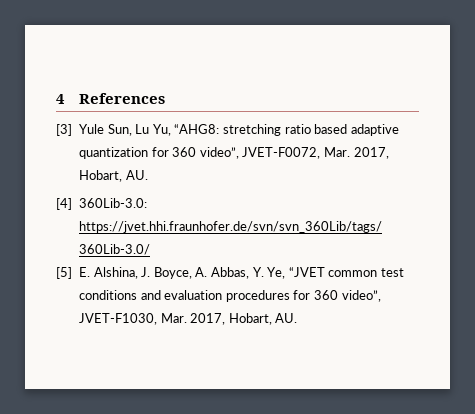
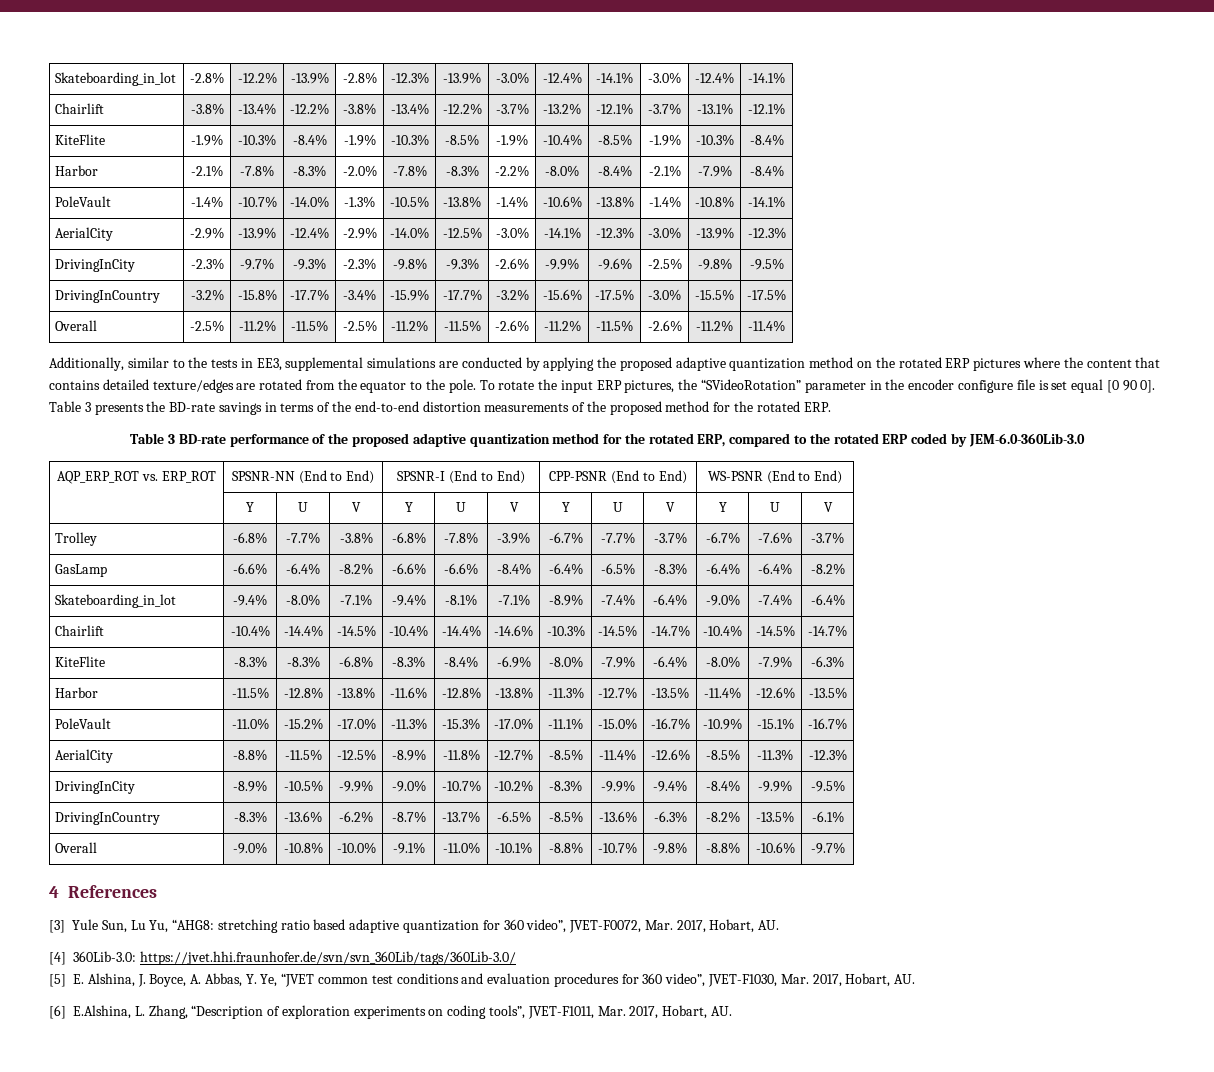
(56, 99) none -> [55,72,177,86] [190,72,224,84] [237,72,277,84] [290,72,329,84] [342,72,377,84] [390,72,429,84] [443,72,481,84] [495,72,529,84] [542,72,582,84] [596,72,633,84] [648,72,681,84] [695,72,734,84] [748,72,785,84] [55,103,105,114] [190,103,224,115] [238,103,276,115] [290,103,329,115] [343,103,376,115] [390,103,429,115] [442,103,482,115] [495,103,529,115] [543,103,581,115] [596,103,633,115] [648,103,681,115] [696,103,733,115] [748,103,785,115] [55,134,106,145] [191,134,223,146] [238,134,276,146] [292,134,327,146] [343,134,376,146] [390,134,429,146] [445,134,479,146] [496,134,528,146] [542,134,582,146] [597,134,632,146] [648,134,681,146] [695,134,734,146] [749,134,784,146] [55,165,99,176] [191,165,223,177] [240,165,274,177] [293,165,326,177] [342,165,377,177] [392,165,427,177] [445,165,479,177] [495,165,529,177] [545,165,579,177] [597,165,632,177] [648,165,681,177] [697,165,732,177] [749,165,784,177] [55,196,112,207] [191,196,223,208] [237,196,277,208] [290,196,329,208] [344,196,375,208] [390,196,429,208] [443,196,481,208] [496,196,528,208] [542,196,582,208] [595,196,634,208] [648,196,681,208] [695,196,734,208] [748,196,785,208] [55,227,114,241] [190,227,224,239] [238,227,276,239] [290,227,329,239] [342,227,377,239] [390,227,429,239] [442,227,482,239] [495,227,529,239] [543,227,581,239] [595,227,634,239] [648,227,681,239] [695,227,734,239] [747,227,786,239] [55,259,136,272] [190,258,224,270] [240,258,274,270] [293,258,326,270] [343,258,376,270] [392,258,427,270] [445,258,479,270] [495,258,529,270] [545,258,579,270] [597,258,632,270] [647,258,682,270] [697,258,732,270] [749,258,784,270] [55,290,161,303] [190,289,224,301] [237,289,277,301] [290,289,329,301] [343,289,376,301] [390,289,429,301] [442,289,482,301] [495,289,529,301] [542,289,582,301] [595,289,634,301] [648,289,681,301] [695,289,734,301] [747,289,786,301] [55,320,98,331] [190,320,224,332] [238,320,276,332] [291,320,328,332] [342,320,377,332] [391,320,428,332] [443,320,481,332] [495,320,529,332] [543,320,581,332] [596,320,633,332] [647,320,682,332] [696,320,733,332] [748,320,785,332] [49,357,1161,371] [49,379,1156,393] [49,401,831,415] [130,433,1085,447] [57,471,216,484] [231,470,375,484] [397,470,525,484] [549,470,687,484] [707,470,843,484] [246,502,254,512] [298,502,308,512] [352,502,361,512] [404,502,413,512] [456,502,466,512] [509,502,519,512] [561,502,570,512] [612,502,623,512] [666,502,675,512] [718,502,727,512] [770,502,780,512] [823,502,833,512] [55,532,98,546] [233,532,267,544] [286,532,320,544] [339,532,373,544] [391,532,426,544] [444,532,478,544] [497,532,530,544] [548,532,583,544] [600,532,635,544] [653,532,687,544] [705,532,740,544] [758,532,792,544] [811,532,844,544] [55,564,108,577] [233,563,267,575] [286,563,320,575] [339,563,373,575] [391,563,426,575] [444,563,478,575] [496,563,531,575] [548,563,583,575] [600,563,635,575] [653,563,687,575] [705,563,740,575] [758,563,792,575] [810,563,845,575] [55,594,177,608] [233,594,267,606] [286,594,320,606] [340,594,372,606] [391,594,426,606] [445,594,477,606] [497,594,530,606] [548,594,583,606] [600,594,635,606] [653,594,687,606] [705,594,740,606] [758,594,792,606] [810,594,845,606] [55,625,105,636] [230,625,270,637] [283,625,323,637] [336,625,376,637] [389,625,428,637] [441,625,481,637] [494,625,533,637] [546,625,585,637] [598,625,637,637] [650,625,690,637] [703,625,742,637] [755,625,795,637] [808,625,847,637] [55,656,106,667] [233,656,267,668] [286,656,320,668] [339,656,373,668] [392,656,425,668] [444,656,478,668] [496,656,531,668] [548,656,583,668] [600,656,635,668] [653,656,687,668] [705,656,740,668] [758,656,792,668] [811,656,844,668] [55,687,99,698] [231,687,269,699] [283,687,323,699] [337,687,375,699] [390,687,427,699] [441,687,481,699] [494,687,533,699] [547,687,584,699] [598,687,637,699] [651,687,689,699] [704,687,741,699] [755,687,795,699] [808,687,847,699] [55,718,112,729] [231,718,269,730] [283,718,323,730] [336,718,376,730] [390,718,427,730] [442,718,480,730] [494,718,533,730] [548,718,583,730] [598,718,637,730] [650,718,690,730] [703,718,742,730] [756,718,794,730] [808,718,847,730] [55,749,114,763] [233,749,267,761] [284,749,322,761] [336,749,376,761] [391,749,426,761] [442,749,480,761] [494,749,533,761] [548,749,583,761] [599,749,636,761] [650,749,690,761] [705,749,740,761] [757,749,793,761] [808,749,847,761] [55,781,136,794] [233,780,267,792] [283,780,323,792] [339,780,373,792] [391,780,426,792] [441,780,481,792] [494,780,533,792] [549,780,582,792] [600,780,635,792] [653,780,687,792] [705,780,740,792] [758,780,792,792] [810,780,845,792] [55,812,161,825] [233,811,267,823] [284,811,322,823] [339,811,373,823] [391,811,426,823] [442,811,480,823] [496,811,531,823] [548,811,583,823] [598,811,637,823] [653,811,687,823] [705,811,740,823] [756,811,794,823] [811,811,844,823] [55,842,98,853] [233,842,267,854] [283,842,323,854] [336,842,376,854] [392,842,425,854] [442,842,480,854] [495,842,532,854] [548,842,583,854] [598,842,637,854] [653,842,687,854] [705,842,740,854] [755,842,795,854] [810,842,845,854] Skateboarding_in_lot | -2.8% | -12.2% | -13.9% | -2.8% | -12.3% | -13.9% | -3.0% | -12.4% | -14.1% | -3.0% | -12.4% | -14.1% // Chairlift | -3.8% | -13.4% | -12.2% | -3.8% | -13.4% | -12.2% | -3.7% | -13.2% | -12.1% | -3.7% | -13.1% | -12.1% // KiteFlite | -1.9% | -10.3% | -8.4% | -1.9% | -10.3% | -8.5% | -1.9% | -10.4% | -8.5% | -1.9% | -10.3% | -8.4% // Harbor | -2.1% | -7.8% | -8.3% | -2.0% | -7.8% | -8.3% | -2.2% | -8.0% | -8.4% | -2.1% | -7.9% | -8.4% // PoleVault | -1.4% | -10.7% | -14.0% | -1.3% | -10.5% | -13.8% | -1.4% | -10.6% | -13.8% | -1.4% | -10.8% | -14.1% // AerialCity | -2.9% | -13.9% | -12.4% | -2.9% | -14.0% | -12.5% | -3.0% | -14.1% | -12.3% | -3.0% | -13.9% | -12.3% // DrivingInCity | -2.3% | -9.7% | -9.3% | -2.3% | -9.8% | -9.3% | -2.6% | -9.9% | -9.6% | -2.5% | -9.8% | -9.5% // DrivingInCountry | -3.2% | -15.8% | -17.7% | -3.4% | -15.9% | -17.7% | -3.2% | -15.6% | -17.5% | -3.0% | -15.5% | -17.5% // Overall | -2.5% | -11.2% | -11.5% | -2.5% | -11.2% | -11.5% | -2.6% | -11.2% | -11.5% | -2.6% | -11.2% | -11.4% // Additionally, similar to the tests in EE3, supplemental simulations are conducted by applying the proposed adaptive quantization method on the rotated ERP pictures where the content that contains detailed texture/edges are rotated from the equator to the pole. To rotate the input ERP pictures, the “SVideoRotation” parameter in the encoder configure file is set equal [0 90 0]. Table 3 presents the BD-rate savings in terms of the end-to-end distortion measurements of the proposed method for the rotated ERP. // Table 3 BD-rate performance of the proposed adaptive quantization method for the rotated ERP, compared to the rotated ERP coded by JEM-6.0-360Lib-3.0 // AQP_ERP_ROT vs. ERP_ROT | SPSNR-NN (End to End) | SPSNR-I (End to End) | CPP-PSNR (End to End) | WS-PSNR (End to End) // | Y | U | V | Y | U | V | Y | U | V | Y | U | V // Trolley | -6.8% | -7.7% | -3.8% | -6.8% | -7.8% | -3.9% | -6.7% | -7.7% | -3.7% | -6.7% | -7.6% | -3.7% // GasLamp | -6.6% | -6.4% | -8.2% | -6.6% | -6.6% | -8.4% | -6.4% | -6.5% | -8.3% | -6.4% | -6.4% | -8.2% // Skateboarding_in_lot | -9.4% | -8.0% | -7.1% | -9.4% | -8.1% | -7.1% | -8.9% | -7.4% | -6.4% | -9.0% | -7.4% | -6.4% // Chairlift | -10.4% | -14.4% | -14.5% | -10.4% | -14.4% | -14.6% | -10.3% | -14.5% | -14.7% | -10.4% | -14.5% | -14.7% // KiteFlite | -8.3% | -8.3% | -6.8% | -8.3% | -8.4% | -6.9% | -8.0% | -7.9% | -6.4% | -8.0% | -7.9% | -6.3% // Harbor | -11.5% | -12.8% | -13.8% | -11.6% | -12.8% | -13.8% | -11.3% | -12.7% | -13.5% | -11.4% | -12.6% | -13.5% // PoleVault | -11.0% | -15.2% | -17.0% | -11.3% | -15.3% | -17.0% | -11.1% | -15.0% | -16.7% | -10.9% | -15.1% | -16.7% // AerialCity | -8.8% | -11.5% | -12.5% | -8.9% | -11.8% | -12.7% | -8.5% | -11.4% | -12.6% | -8.5% | -11.3% | -12.3% // DrivingInCity | -8.9% | -10.5% | -9.9% | -9.0% | -10.7% | -10.2% | -8.3% | -9.9% | -9.4% | -8.4% | -9.9% | -9.5% // DrivingInCountry | -8.3% | -13.6% | -6.2% | -8.7% | -13.7% | -6.5% | -8.5% | -13.6% | -6.3% | -8.2% | -13.5% | -6.1% // Overall | -9.0% | -10.8% | -10.0% | -9.1% | -11.0% | -10.1% | -8.8% | -10.7% | -9.8% | -8.8% | -10.6% | -9.7% //
(298, 318) none -> [49,1005,732,1019] // [6] E.Alshina, L. Zhang, “Description of exploration experiments on coding tools”, JVET-F1011, Mar. 2017, Hobart, AU.

